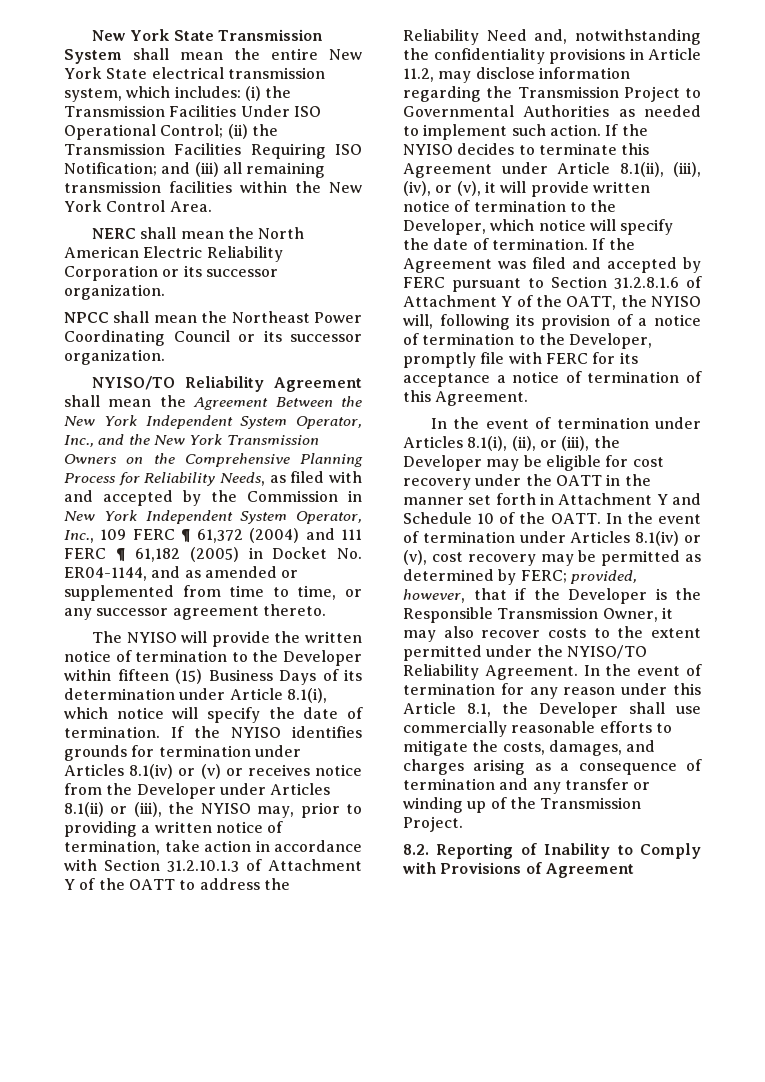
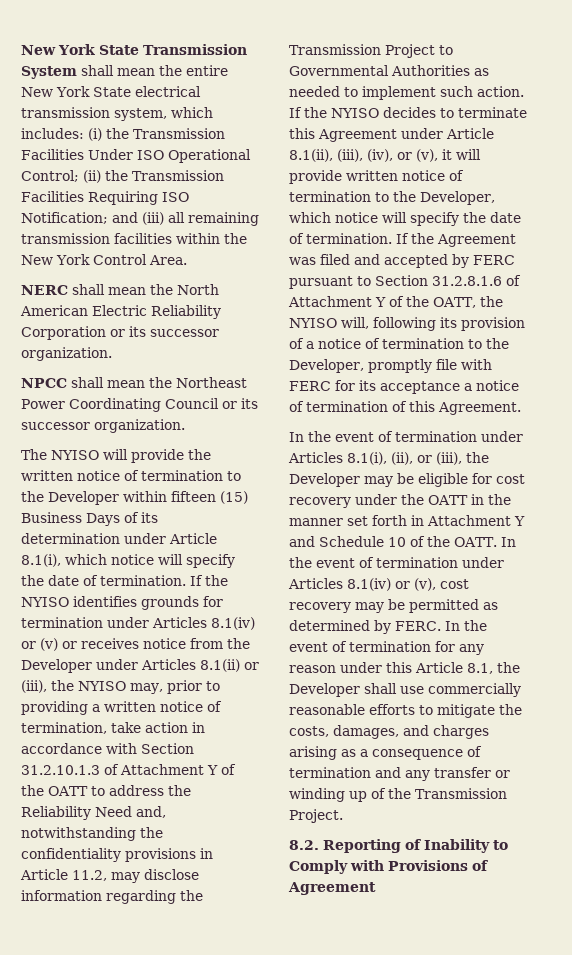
[91,376,362,392] [64,395,362,410] [64,415,362,429] [64,434,319,447] [64,453,363,467] [64,471,362,486] [64,490,362,506] [64,510,362,524] [64,528,362,543] [64,547,362,562] [64,566,299,581] [64,585,362,601] [64,604,326,620] // NYISO/TO Reliability Agreement shall mean the Agreement Between the New York Independent System Operator, Inc., and the New York Transmission Owners on the Comprehensive Planning Process for Reliability Needs, as filed with and accepted by the Commission in New York Independent System Operator, Inc., 109 FERC ¶ 61,372 (2004) and 111 FERC ¶ 61,182 (2005) in Docket No. ER04-1144, and as amended or supplemented from time to time, or any successor agreement thereto. -> (185, 426) none
[520,570,637,584] [403,588,701,604] [403,607,673,623] [403,626,701,642] [403,645,647,661] [403,664,578,680] FERC; provided, however, that if the Developer is the Responsible Transmission Owner, it may also recover costs to the extent permitted under the NYISO/TO Reliability Agreement. -> [395,621,441,631] FERC.

